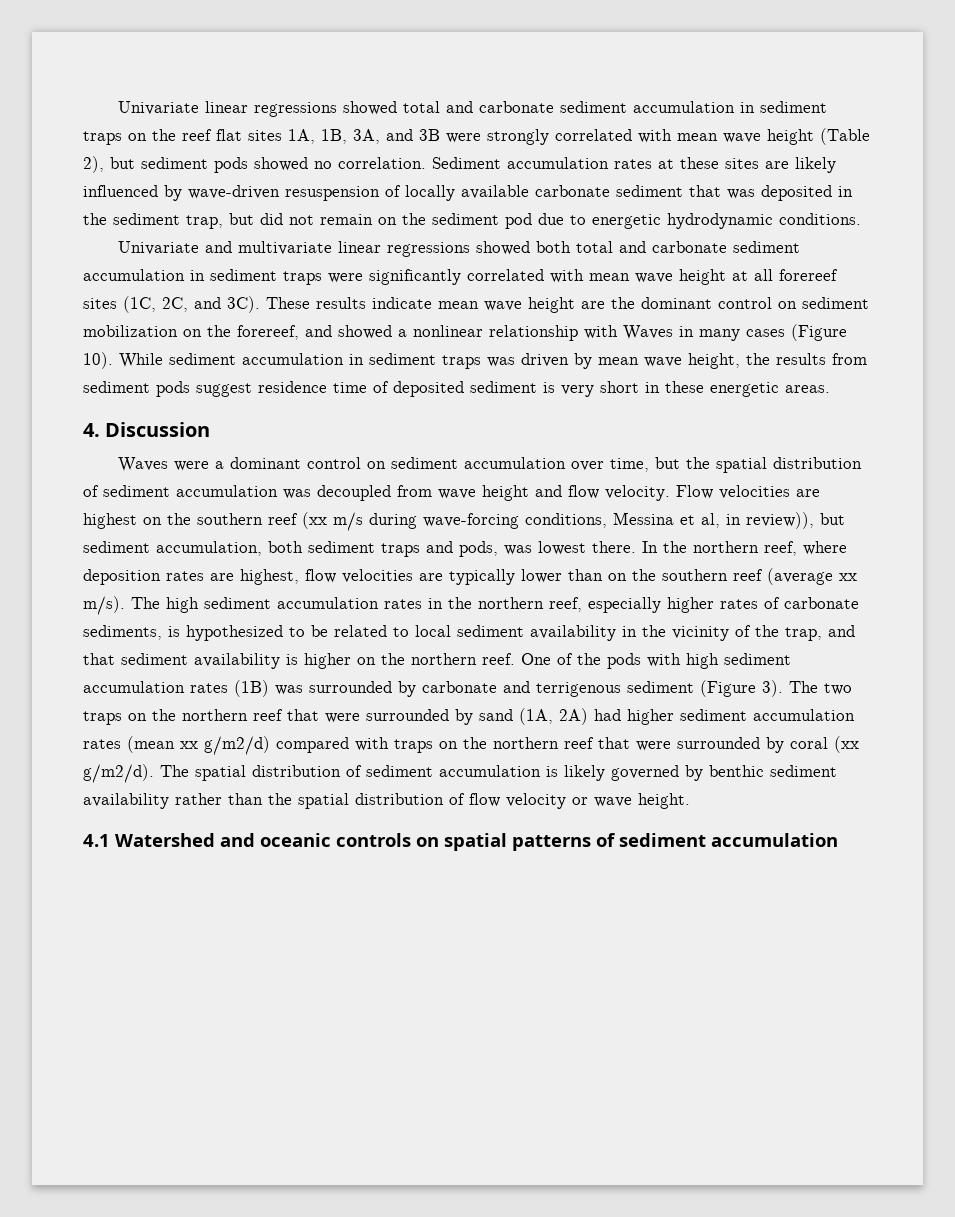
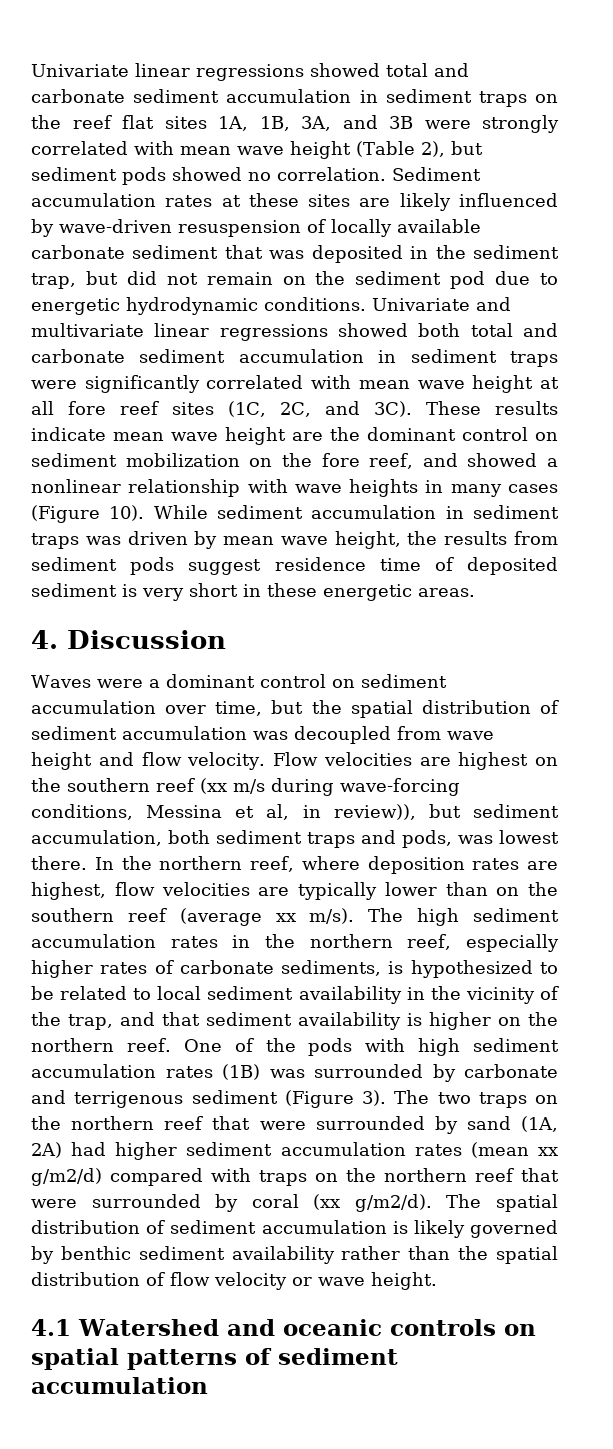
(861, 219) // -> (366, 304) none
[779,269,838,281] forereef -> [68,401,159,415] fore reef
[237,325,299,340] forereef, -> [321,453,414,469] fore reef,
[623,325,673,340] Waves -> [294,479,419,497] wave heights

